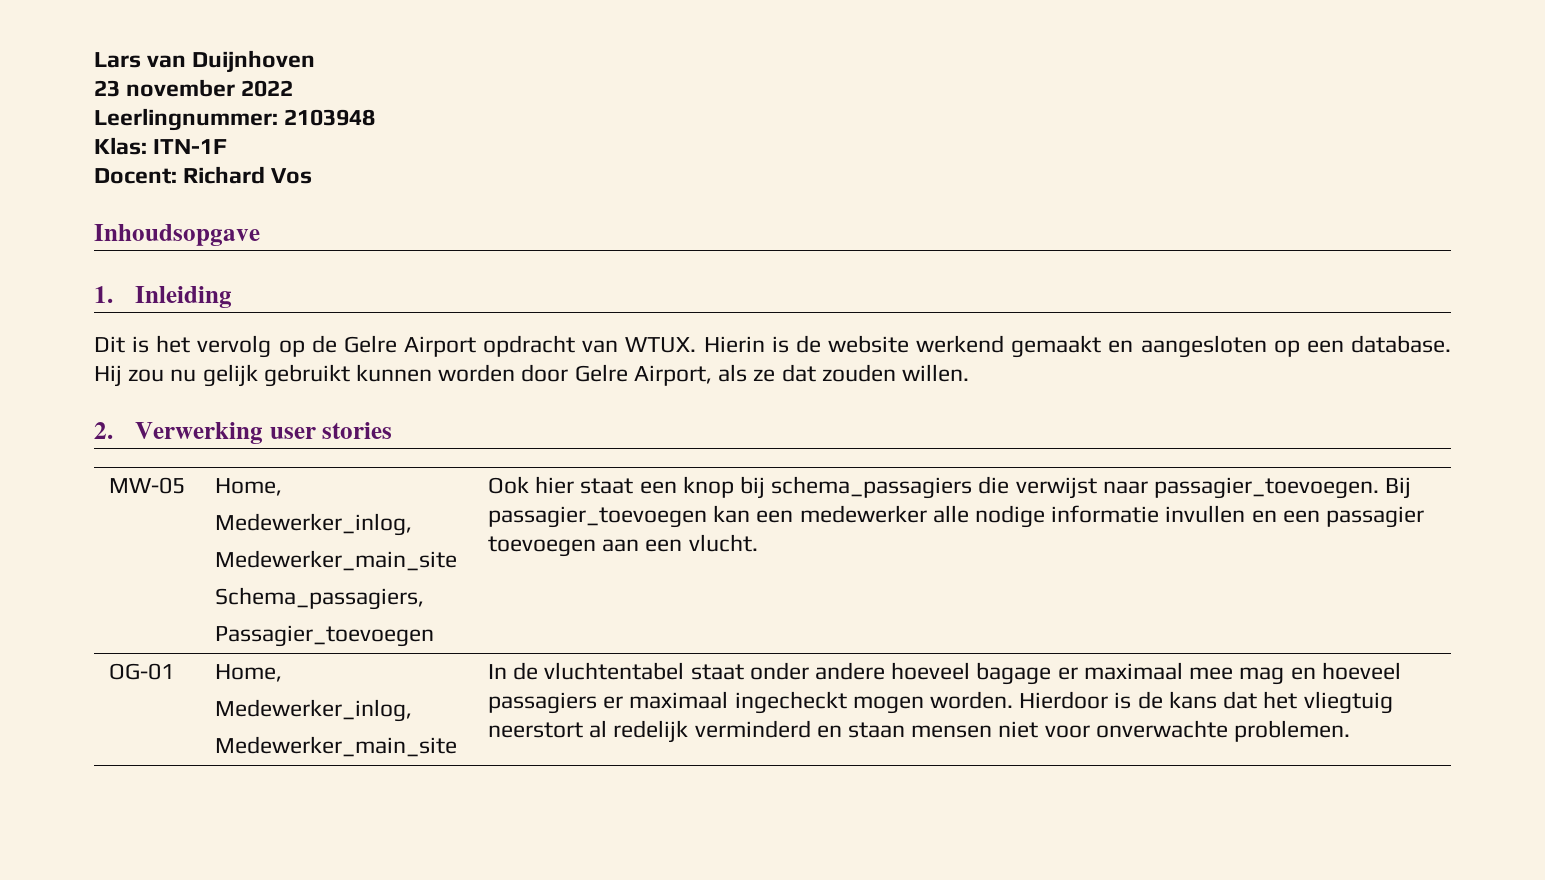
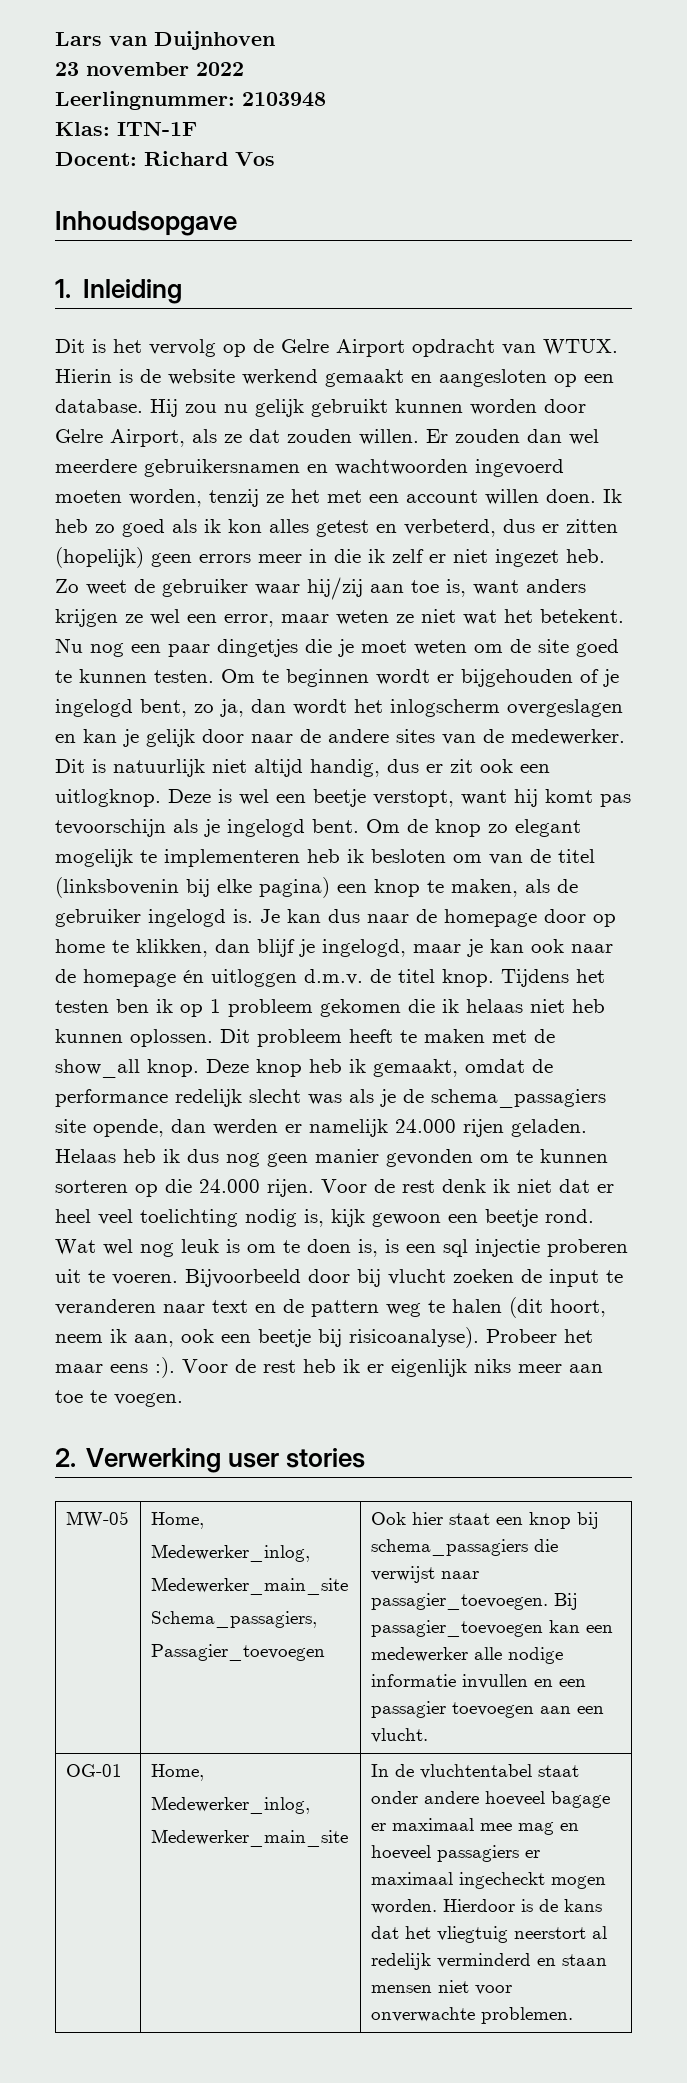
(969, 373) none -> [426,429,599,445] [55,459,564,477] [55,489,622,507] [55,519,618,537] [55,547,605,568] [55,577,586,600] [55,609,624,627] [55,638,619,657] [55,669,619,687] [55,699,623,717] [55,729,625,747] [55,759,550,777] [55,789,631,807] [55,819,581,837] [55,849,595,867] [55,877,578,898] [55,909,616,927] [55,939,613,957] [55,969,605,987] [55,999,605,1017] [55,1029,555,1047] [55,1059,553,1078] [55,1089,606,1108] [55,1119,587,1137] [55,1149,608,1167] [55,1179,614,1197] [55,1209,594,1227] [55,1239,628,1257] [55,1269,623,1287] [55,1297,606,1318] [55,1327,593,1348] [55,1357,603,1378] [55,1390,183,1407] Er zouden dan wel meerdere gebruikersnamen en wachtwoorden ingevoerd moeten worden, tenzij ze het met een account willen doen. Ik heb zo goed als ik kon alles getest en verbeterd, dus er zitten (hopelijk) geen errors meer in die ik zelf er niet ingezet heb. Zo weet de gebruiker waar hij/zij aan toe is, want anders krijgen ze wel een error, maar weten ze niet wat het betekent. Nu nog een paar dingetjes die je moet weten om de site goed te kunnen testen. Om te beginnen wordt er bijgehouden of je ingelogd bent, zo ja, dan wordt het inlogscherm overgeslagen en kan je gelijk door naar de andere sites van de medewerker. Dit is natuurlijk niet altijd handig, dus er zit ook een uitlogknop. Deze is wel een beetje verstopt, want hij komt pas tevoorschijn als je ingelogd bent. Om de knop zo elegant mogelijk te implementeren heb ik besloten om van de titel (linksbovenin bij elke pagina) een knop te maken, als de gebruiker ingelogd is. Je kan dus naar de homepage door op home te klikken, dan blijf je ingelogd, maar je kan ook naar de homepage én uitloggen d.m.v. de titel knop. Tijdens het testen ben ik op 1 probleem gekomen die ik helaas niet heb kunnen oplossen. Dit probleem heeft te maken met de show_all knop. Deze knop heb ik gemaakt, omdat de performance redelijk slecht was als je de schema_passagiers site opende, dan werden er namelijk 24.000 rijen geladen. Helaas heb ik dus nog geen manier gevonden om te kunnen sorteren op die 24.000 rijen. Voor de rest denk ik niet dat er heel veel toelichting nodig is, kijk gewoon een beetje rond. Wat wel nog leuk is om te doen is, is een sql injectie proberen uit te voeren. Bijvoorbeeld door bij vlucht zoeken de input te veranderen naar text en de pattern weg te halen (dit hoort, neem ik aan, ook een beetje bij risicoanalyse). Probeer het maar eens :). Voor de rest heb ik er eigenlijk niks meer aan toe te voegen.

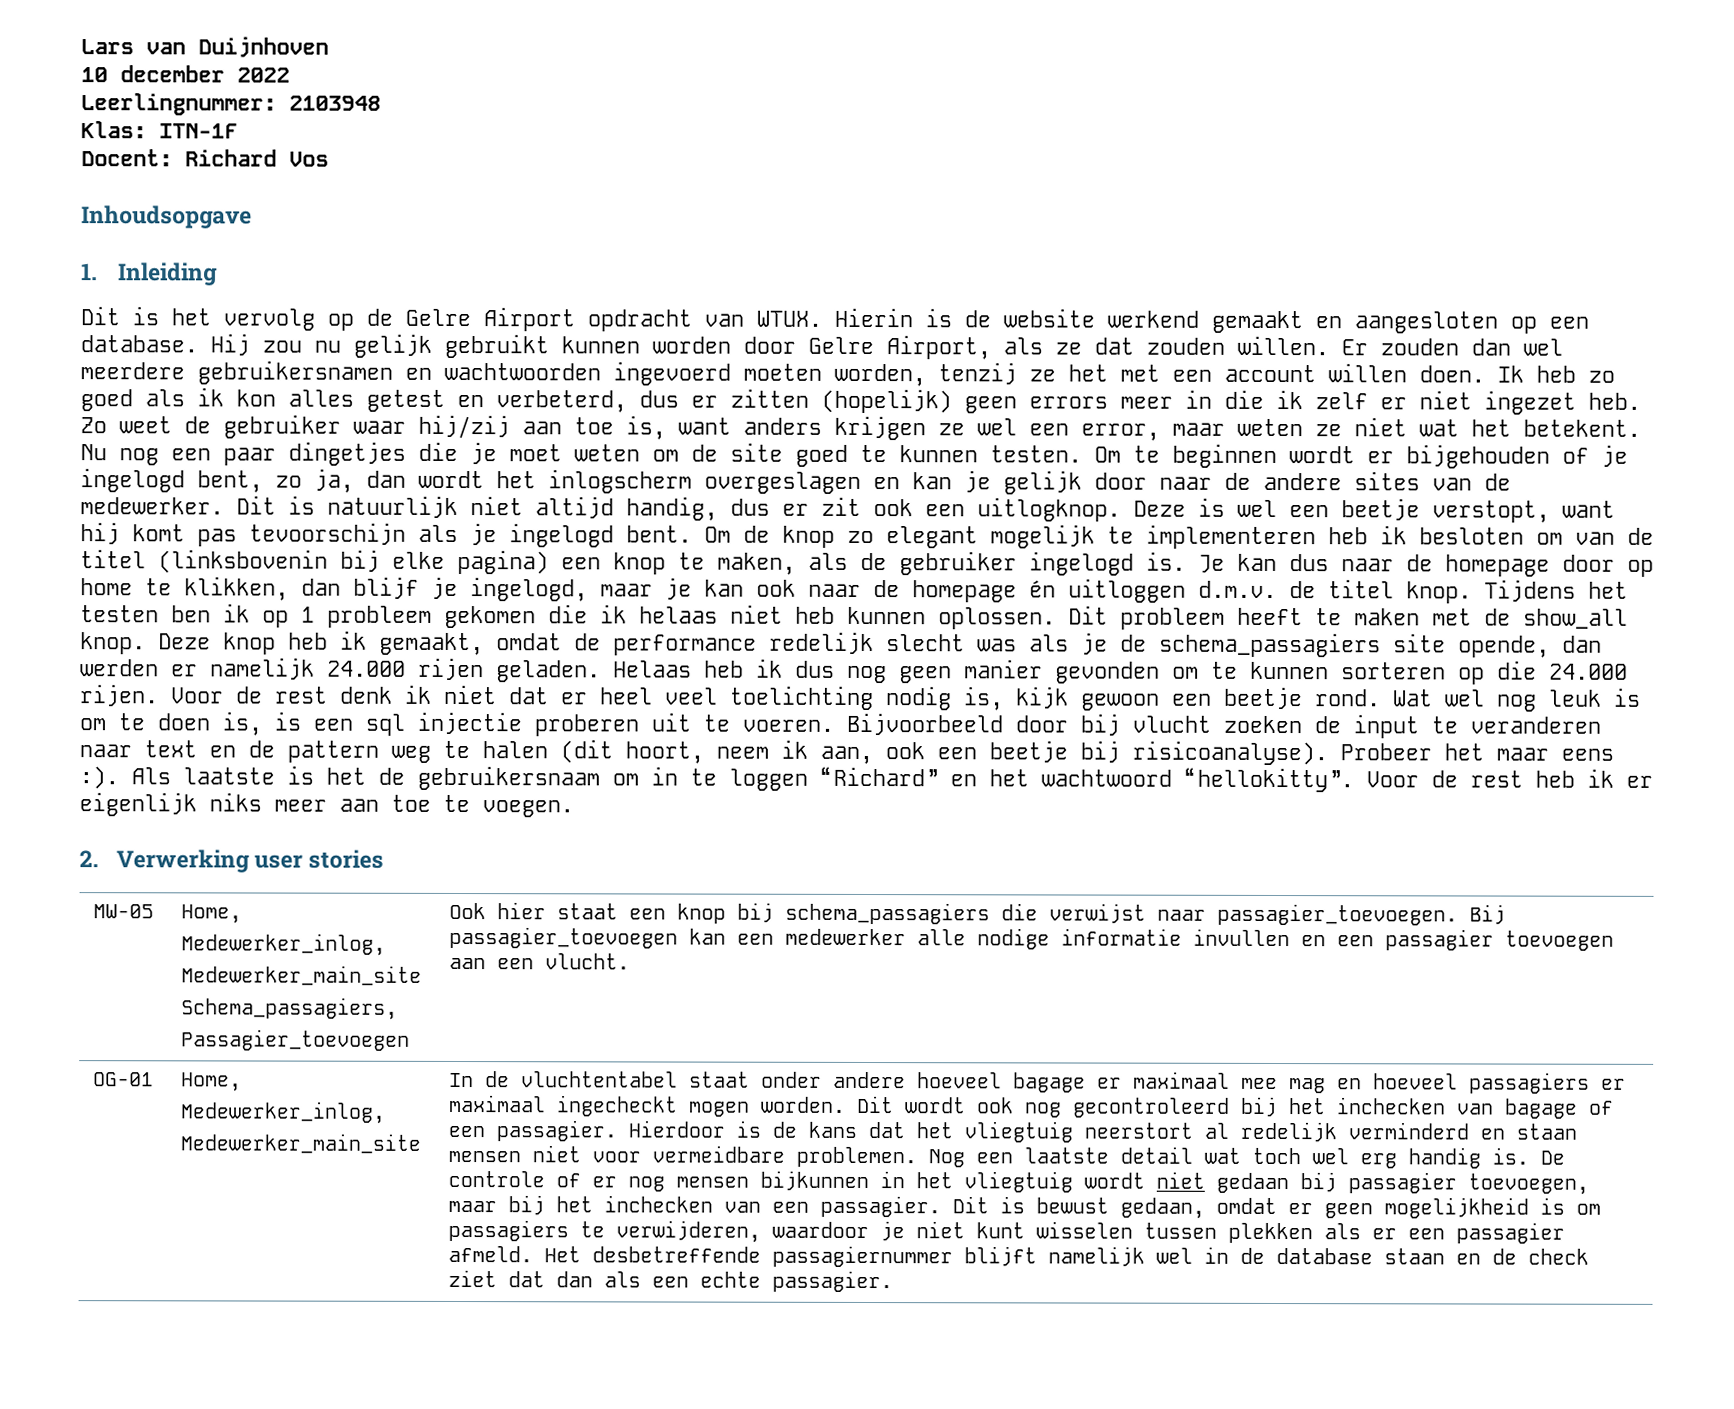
[55,62,189,76] 23 november -> [81,65,225,83] 10 december
(175, 1367) none -> [131,765,1354,793] Als laatste is het de gebruikersnaam om in te loggen “Richard” en het wachtwoord “hellokitty”.
(437, 1906) none -> [856,1095,1614,1119] [447,1120,617,1142] Dit wordt ook nog gecontroleerd bij het inchecken van bagage of een passagier.
[370,2007,573,2024] onverwachte problemen. -> [651,1145,1565,1169] [447,1170,1589,1195] [447,1195,1601,1219] [447,1219,1565,1244] [447,1245,1589,1268] [447,1269,893,1293] vermeidbare problemen. Nog een laatste detail wat toch wel erg handig is. De controle of er nog mensen bijkunnen in het vliegtuig wordt niet gedaan bij passagier toevoegen, maar bij het inchecken van een passagier. Dit is bewust gedaan, omdat er geen mogelijkheid is om passagiers te verwijderen, waardoor je niet kunt wisselen tussen plekken als er een passagier afmeld. Het desbetreffende passagiernummer blijft namelijk wel in de database staan en de check ziet dat dan als een echte passagier.

